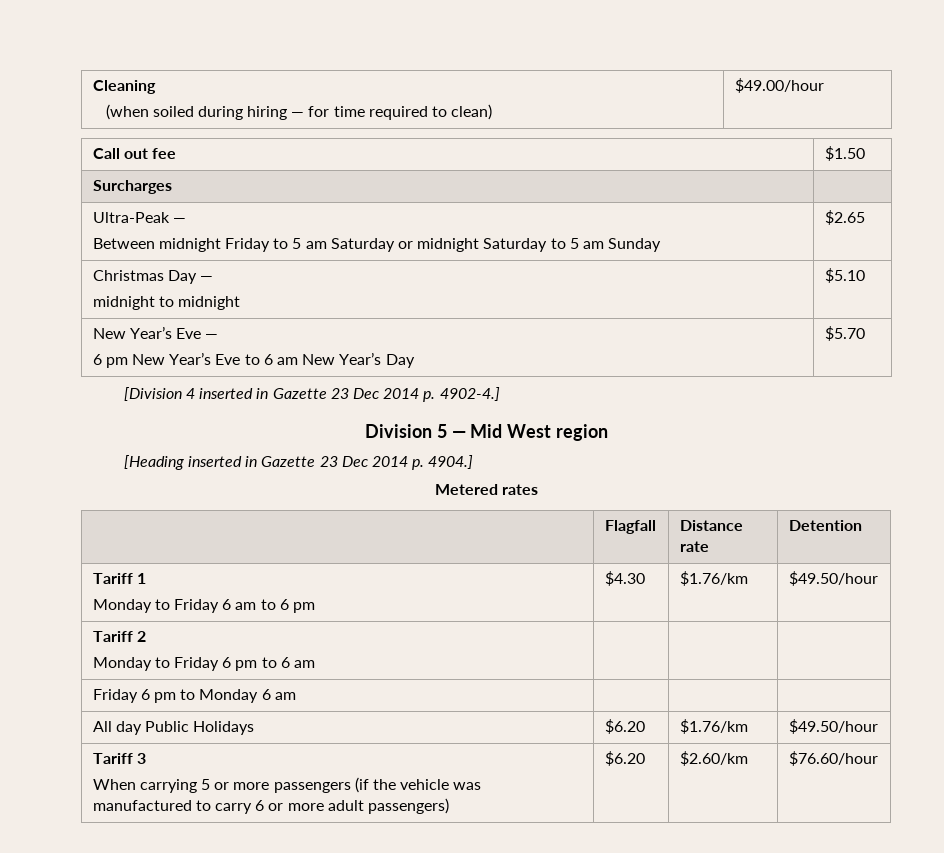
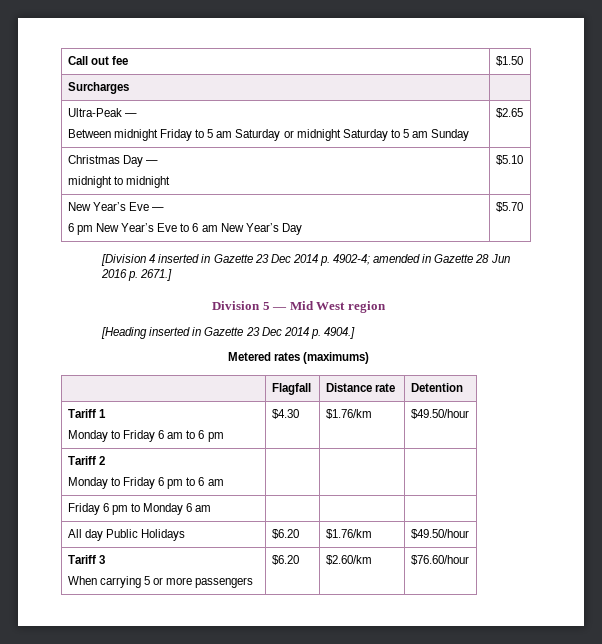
[92,80,156,94] [105,104,493,120] [734,78,824,93] Cleaning // (when soiled during hiring — for time required to clean) | $49.00/hour // -> (67, 60) none
[439,387,500,401] 4902-4.] -> [333,254,510,265] [101,269,173,281] 4902-4; amended in Gazette 28 Jun 2016 p. 2671.]
(539, 489) none -> [303,352,370,364] (maximums)
[354,777,482,793] [92,798,449,814] (if the vehicle was manufactured to carry 6 or more adult passengers) -> (254, 582) none

